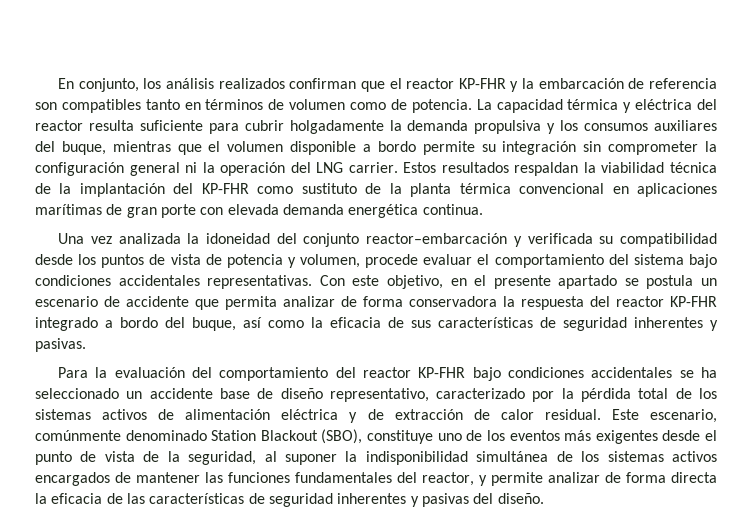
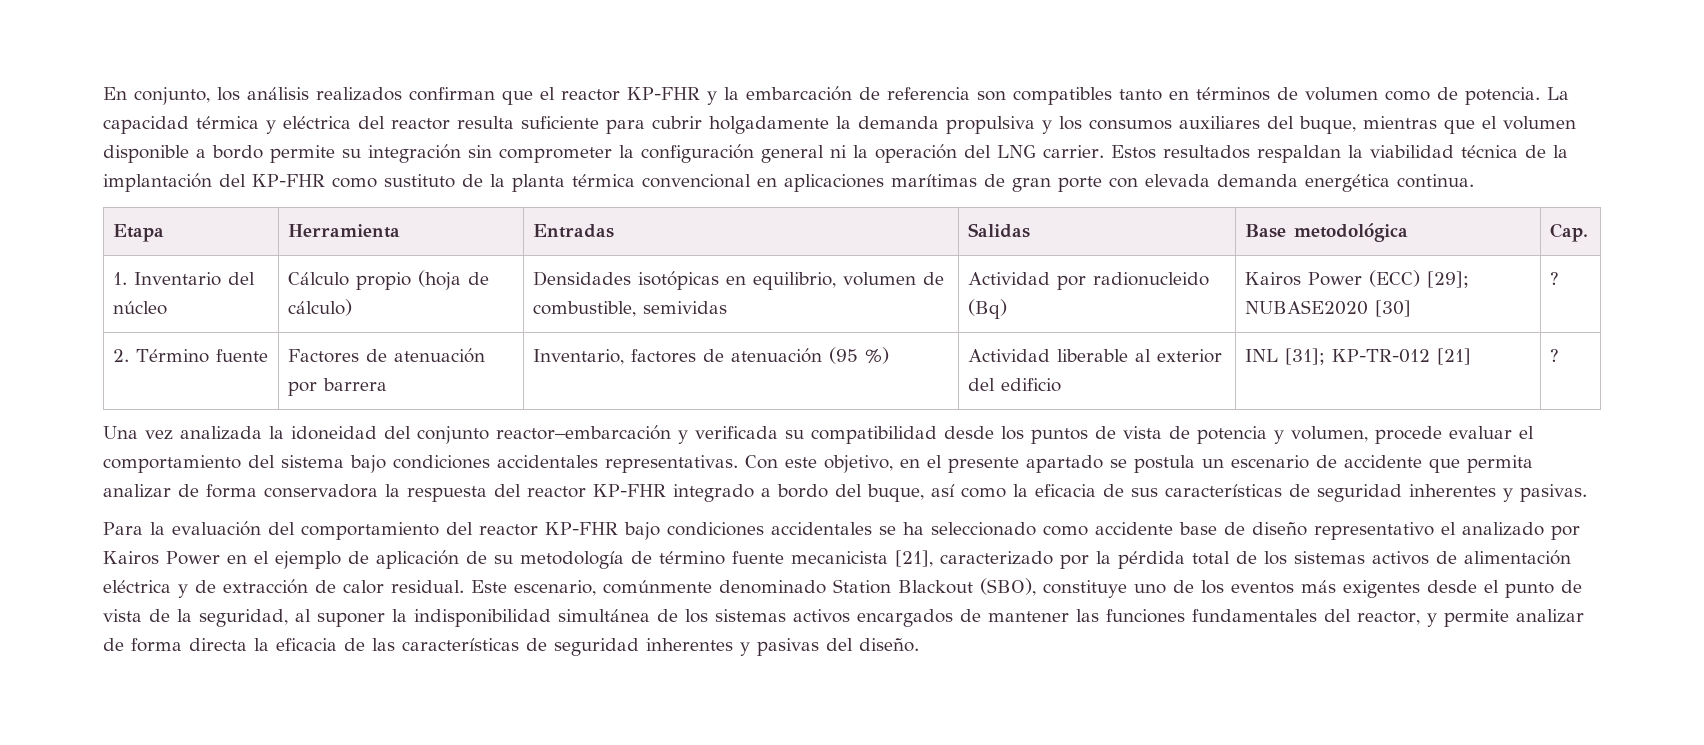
(483, 209) none -> [113,224,165,242] [288,224,401,238] [533,224,615,238] [968,223,1031,238] [1245,223,1409,242] [1550,223,1589,242] [113,272,256,286] [113,301,168,315] [288,270,490,290] [288,299,353,316] [533,271,945,290] [533,301,728,317] [968,272,1210,290] [968,299,1008,319] [1245,270,1470,288] [1245,300,1412,317] [1550,272,1560,285] [113,349,269,363] [288,348,486,363] [288,378,388,396] [533,347,890,365] [968,349,1223,363] [968,378,1062,392] [1245,348,1472,365] [1550,349,1560,362] // Etapa | Herramienta | Entradas | Salidas | Base metodológica | Cap. // 1. Inventario del núcleo | Cálculo propio (hoja de cálculo) | Densidades isotópicas en equilibrio, volumen de combustible, semividas | Actividad por radionucleido (Bq) | Kairos Power (ECC) [29]; NUBASE2020 [30] | ? // 2. Término fuente | Factores de atenuación por barrera | Inventario, factores de atenuación (95 %) | Actividad liberable al exterior del edificio | INL [31]; KP-TR-012 [21] | ?
[126,391,143,399] un -> [1043,525,1088,536] como
[329,388,429,402] representativo, -> [1314,522,1580,540] [103,550,933,569] representativo el analizado por Kairos Power en el ejemplo de aplicación de su metodología de término fuente mecanicista [21],

